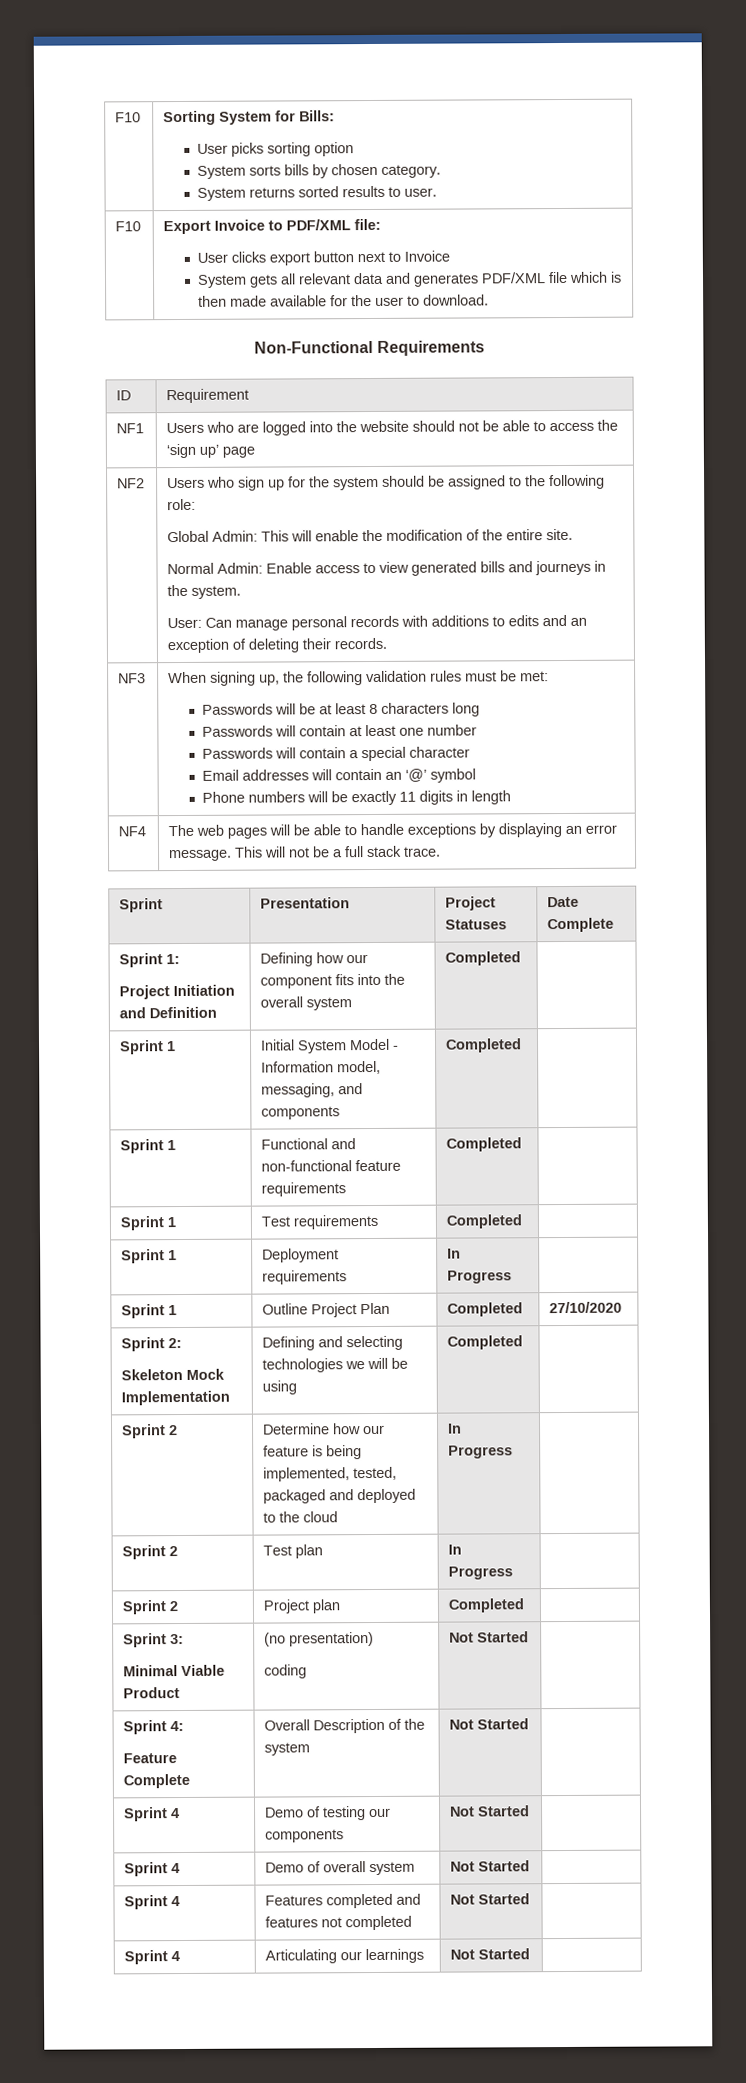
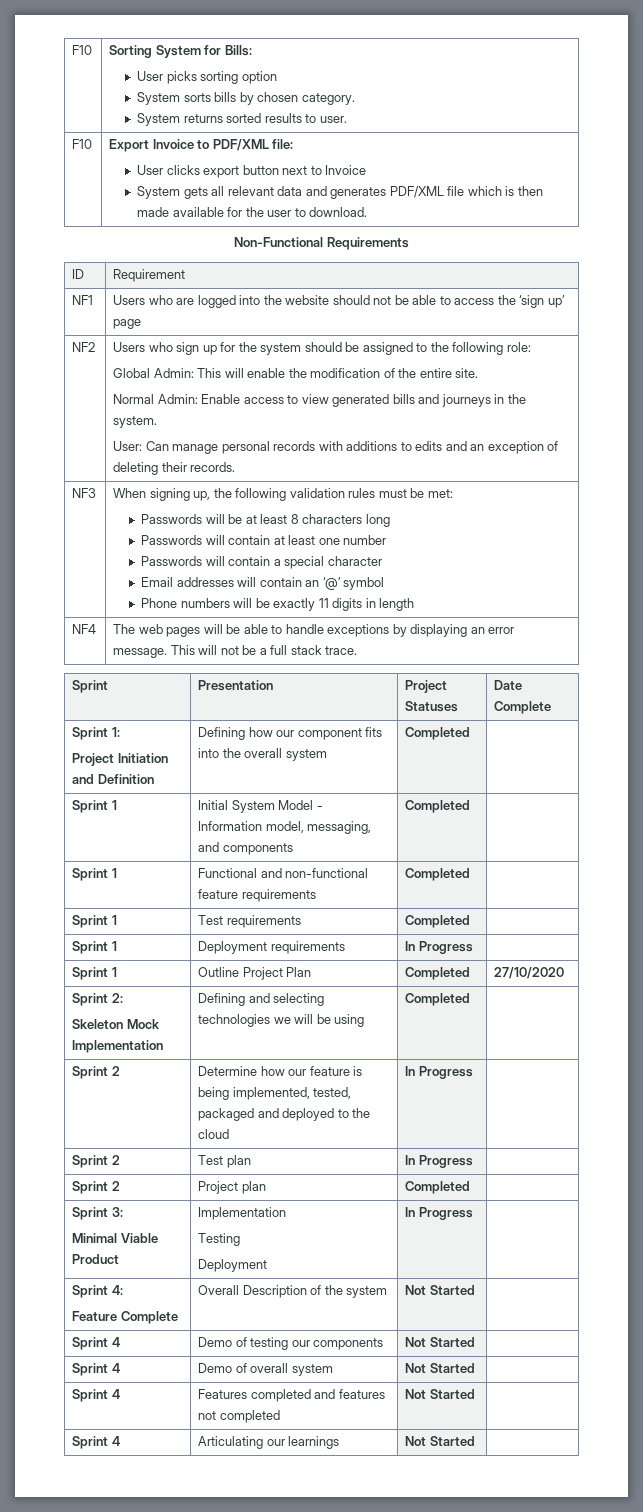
[264,1632,375,1647] [264,1664,308,1679] [449,1631,530,1643] (no presentation) // coding | Not Started -> [198,1207,287,1220] [198,1233,241,1246] [198,1259,268,1272] [405,1207,473,1220] Implementation // Testing // Deployment | In Progress

